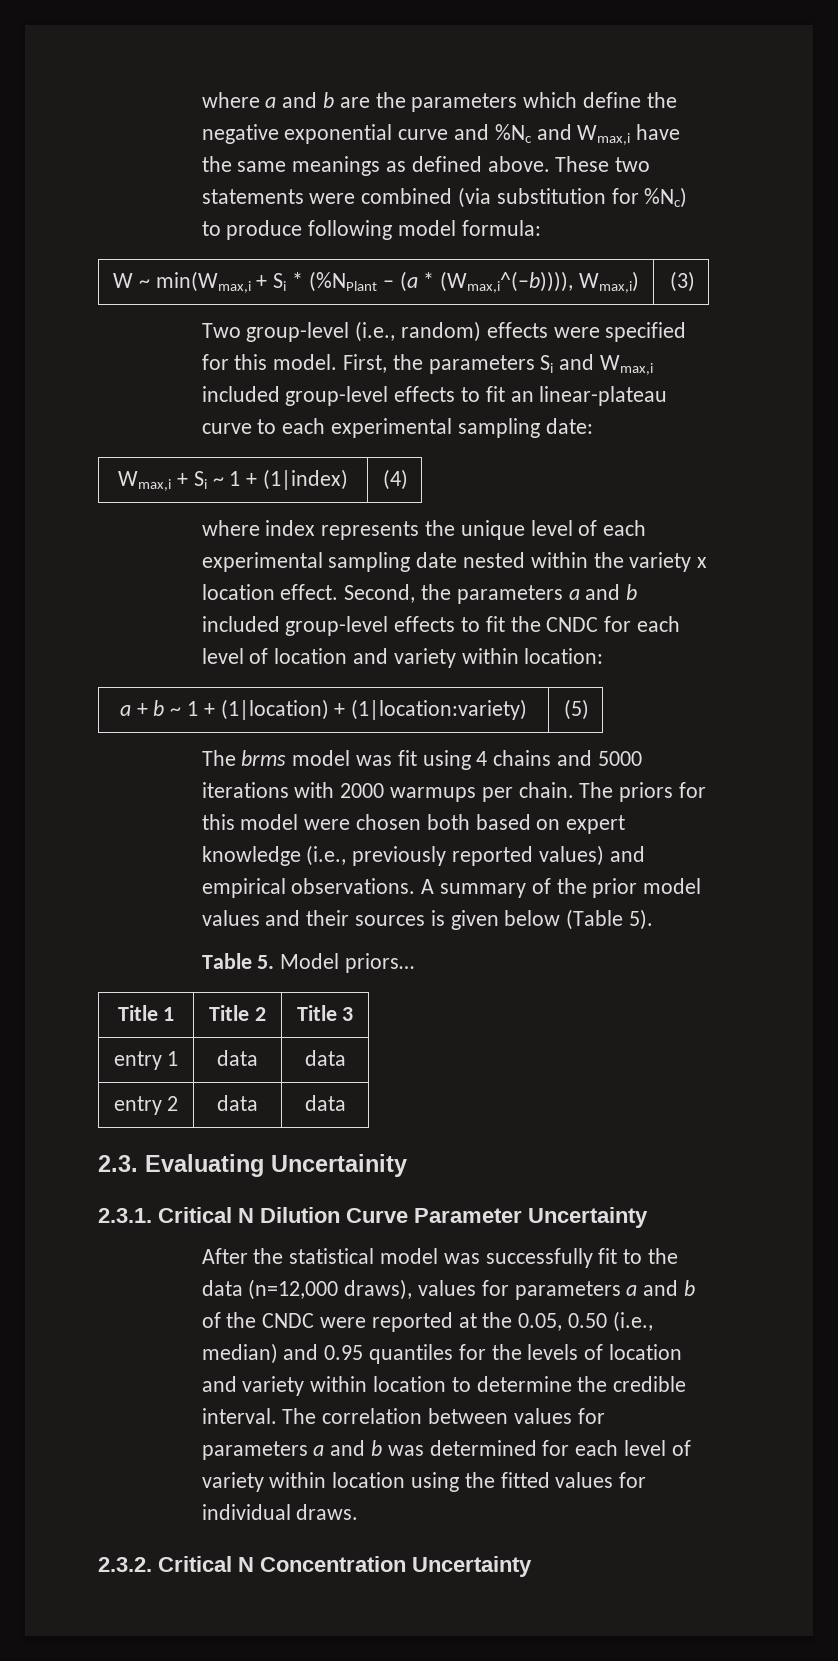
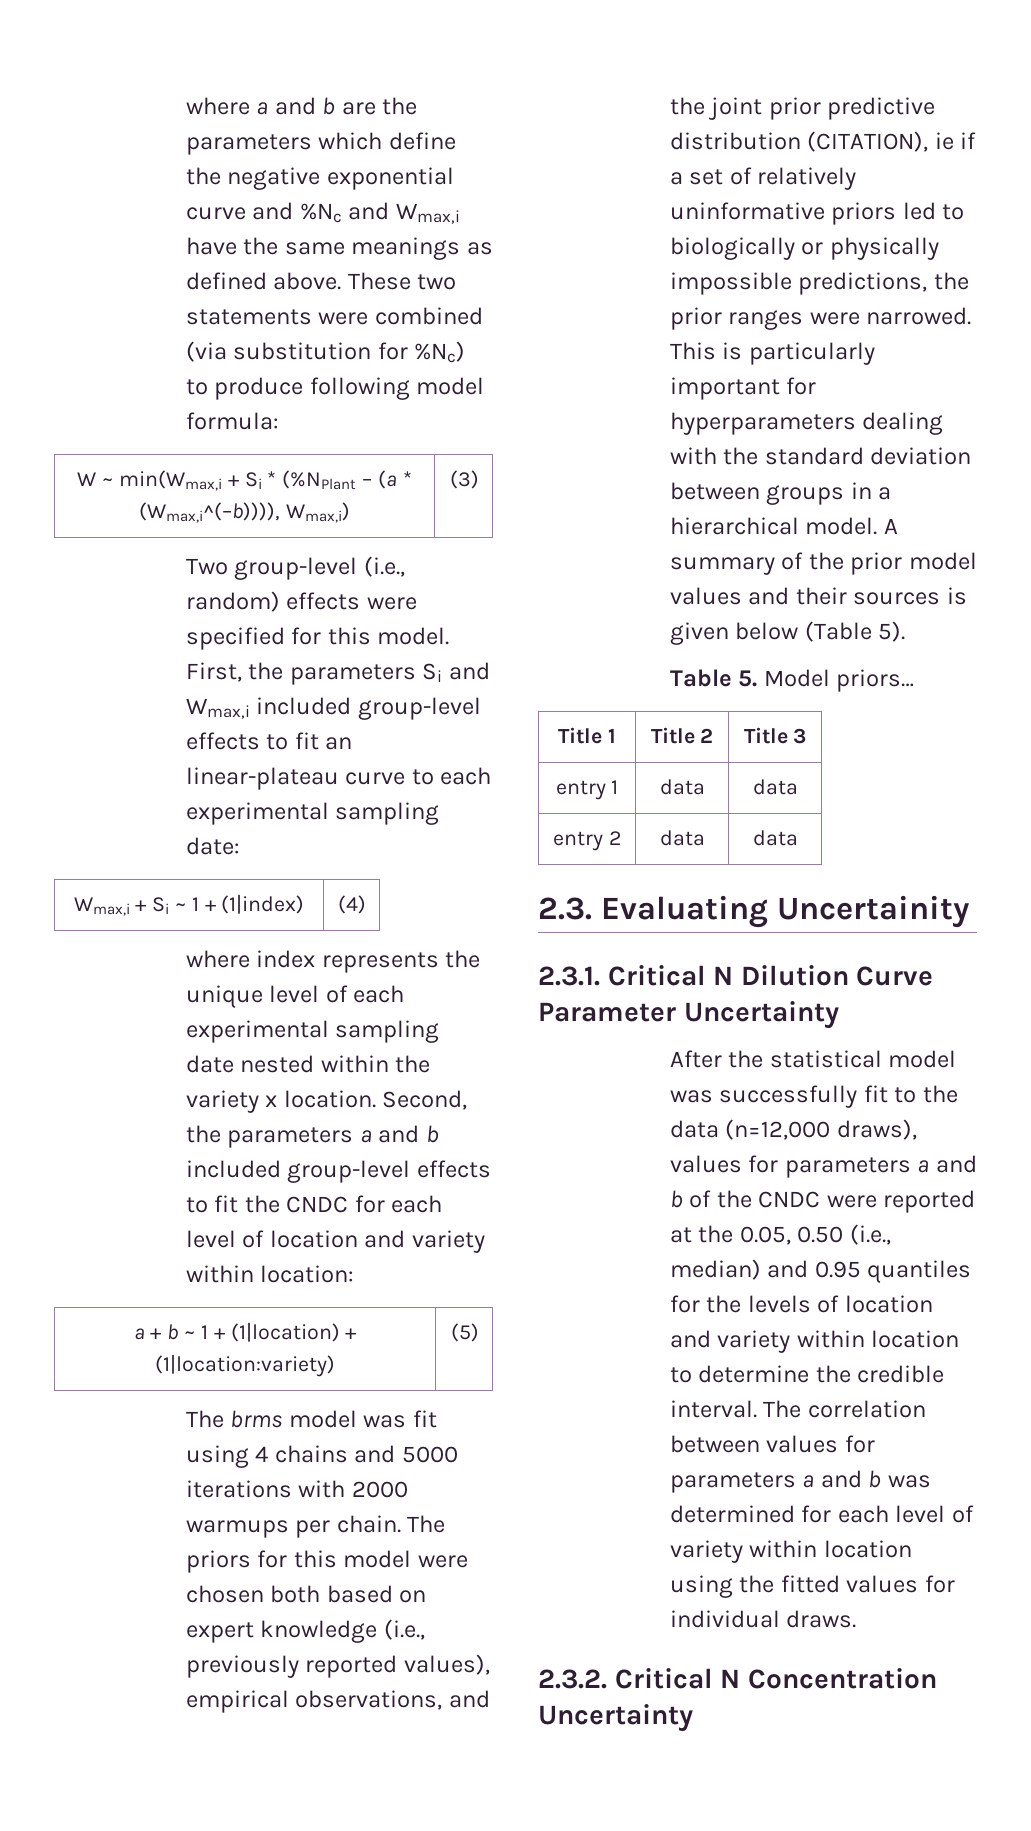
[201,584,339,600] location effect. -> [283,1090,376,1108] location.
[538,845,645,866] [201,878,416,898] values) and empirical observations. -> [403,1654,490,1675] [185,1690,490,1713] [669,97,936,120] [669,131,977,152] [669,167,857,190] [669,202,965,225] [669,237,939,260] [669,272,969,295] [669,307,972,330] [669,342,875,365] [669,377,817,400] [669,412,944,435] [669,447,972,465] [669,482,892,505] [669,517,878,535] values), empirical observations, and the joint prior predictive distribution (CITATION), ie if a set of relatively uninformative priors led to biologically or physically impossible predictions, the prior ranges were narrowed. This is particularly important for hyperparameters dealing with the standard deviation between groups in a hierarchical model.

